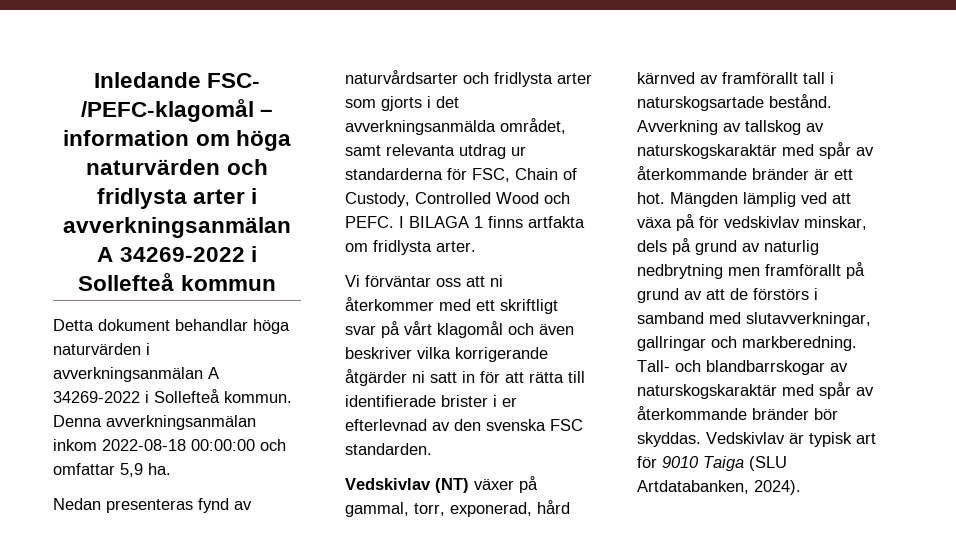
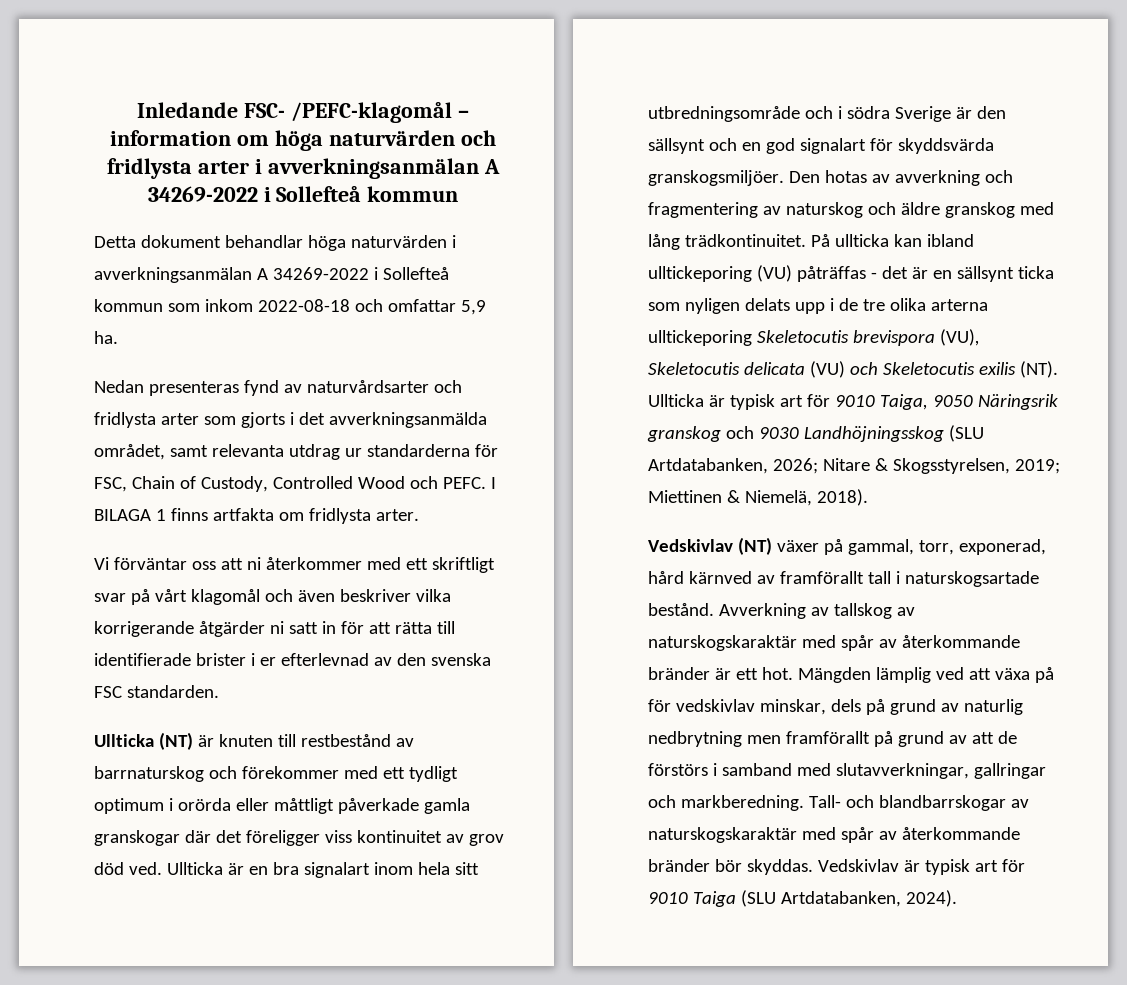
[224,391,292,403] [53,415,256,430] kommun. Denna avverkningsanmälan -> [94,299,200,312] kommun som
[191,439,255,451] 00:00:00 -> (350, 305) none
(432, 449) none -> [94,732,414,750] [94,766,458,782] [94,798,470,814] [94,830,504,846] [94,862,479,878] [648,106,1006,122] [648,138,994,154] [648,170,1013,186] [648,202,1054,218] [648,234,974,250] [648,265,1054,282] [648,298,988,314] [648,329,980,346] [648,361,1058,378] [648,394,1058,410] [647,425,984,442] [648,458,1060,474] [648,489,868,506] // Ullticka (NT) är knuten till restbestånd av barrnaturskog och förekommer med ett tydligt optimum i orörda eller måttligt påverkade gamla granskogar där det föreligger viss kontinuitet av grov död ved. Ullticka är en bra signalart inom hela sitt utbredningsområde och i södra Sverige är den sällsynt och en god signalart för skyddsvärda granskogsmiljöer. Den hotas av avverkning och fragmentering av naturskog och äldre granskog med lång trädkontinuitet. På ullticka kan ibland ulltickeporing (VU) påträffas - det är en sällsynt ticka som nyligen delats upp i de tre olika arterna ulltickeporing Skeletocutis brevispora (VU), Skeletocutis delicata (VU) och Skeletocutis exilis (NT). Ullticka är typisk art för 9010 Taiga, 9050 Näringsrik granskog och 9030 Landhöjningsskog (SLU Artdatabanken, 2026; Nitare & Skogsstyrelsen, 2019; Miettinen & Niemelä, 2018).

